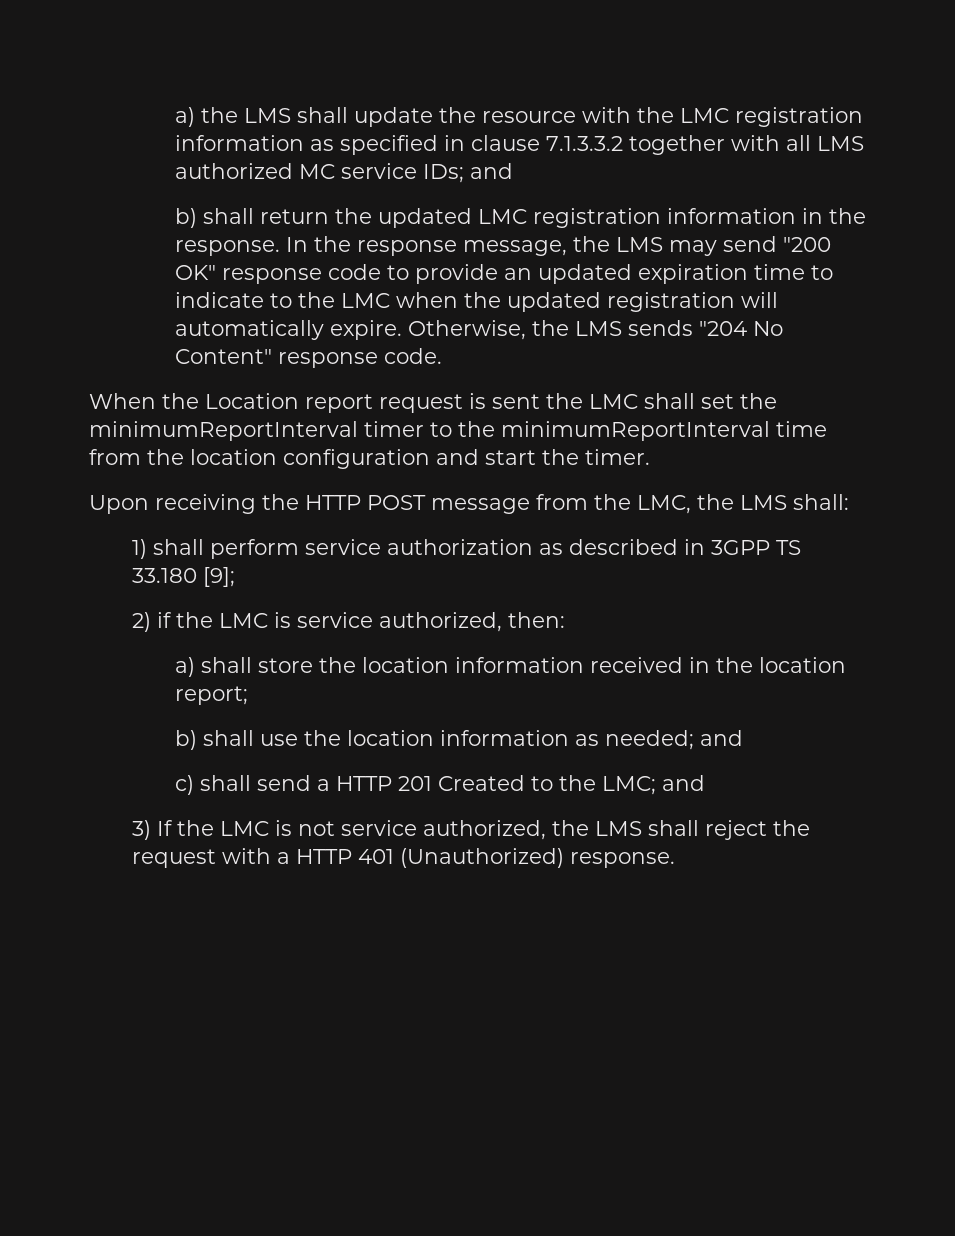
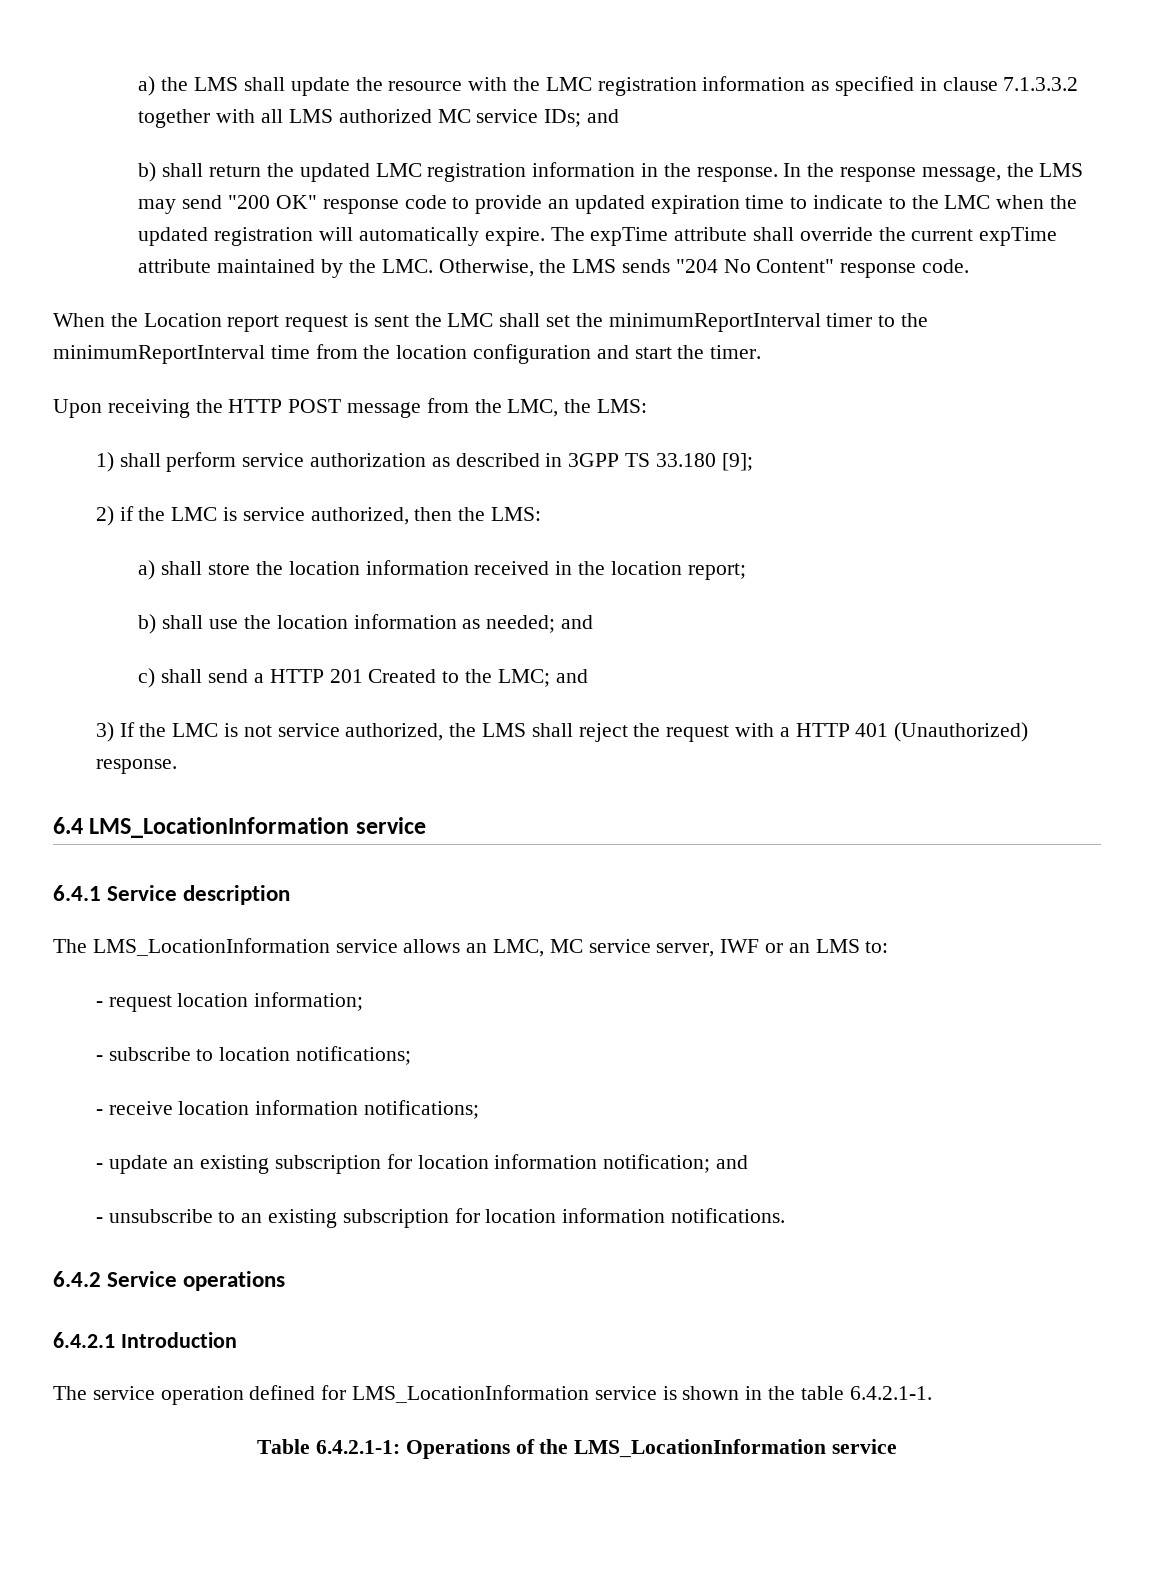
(402, 330) none -> [550,227,1058,246] [138,259,433,278] The expTime attribute shall override the current expTime attribute maintained by the LMC.
[740,494,849,510] LMS shall: -> [597,399,648,413] LMS:
[507,612,565,628] then: -> [414,507,541,521] then the LMS:
(675, 860) none -> [53,817,426,838] [53,885,291,905] [53,938,889,957] [95,992,364,1012] [95,1046,411,1065] [95,1100,479,1119] [95,1154,748,1174] [95,1208,785,1228] [53,1271,286,1291] [53,1332,237,1348] [53,1385,932,1405] [257,1439,897,1459] // 6.4 LMS_LocationInformation service // 6.4.1 Service description // The LMS_LocationInformation service allows an LMC, MC service server, IWF or an LMS to: // - request location information; // - subscribe to location notifications; // - receive location information notifications; // - update an existing subscription for location information notification; and // - unsubscribe to an existing subscription for location information notifications. // 6.4.2 Service operations // 6.4.2.1 Introduction // The service operation defined for LMS_LocationInformation service is shown in the table 6.4.2.1-1. // Table 6.4.2.1-1: Operations of the LMS_LocationInformation service

